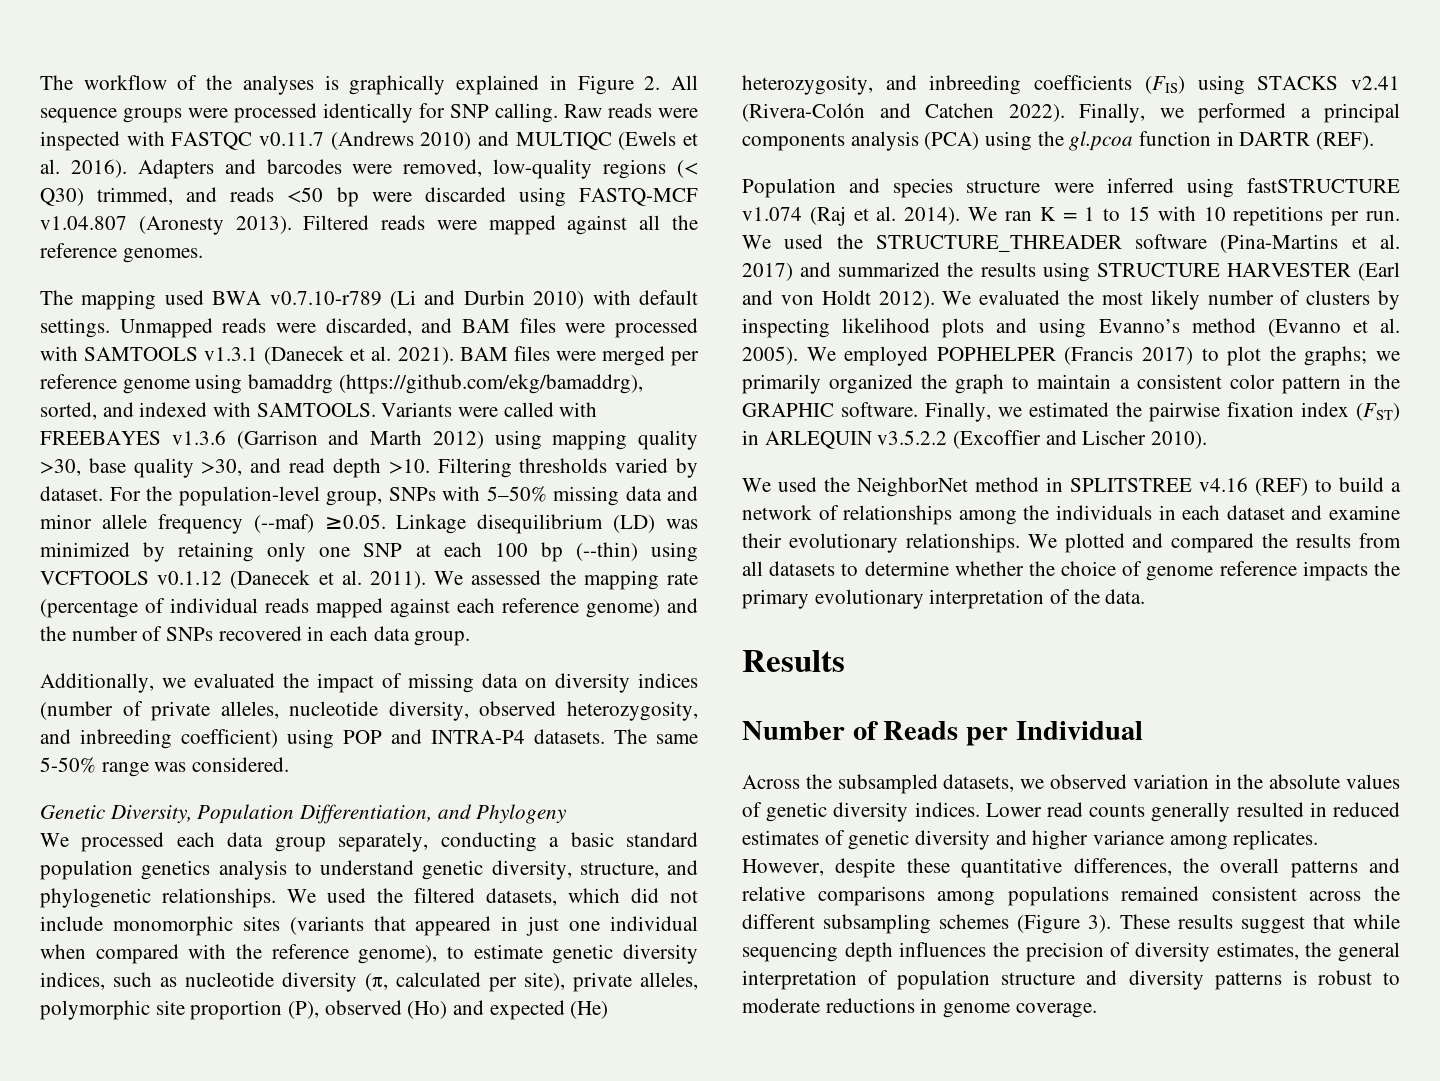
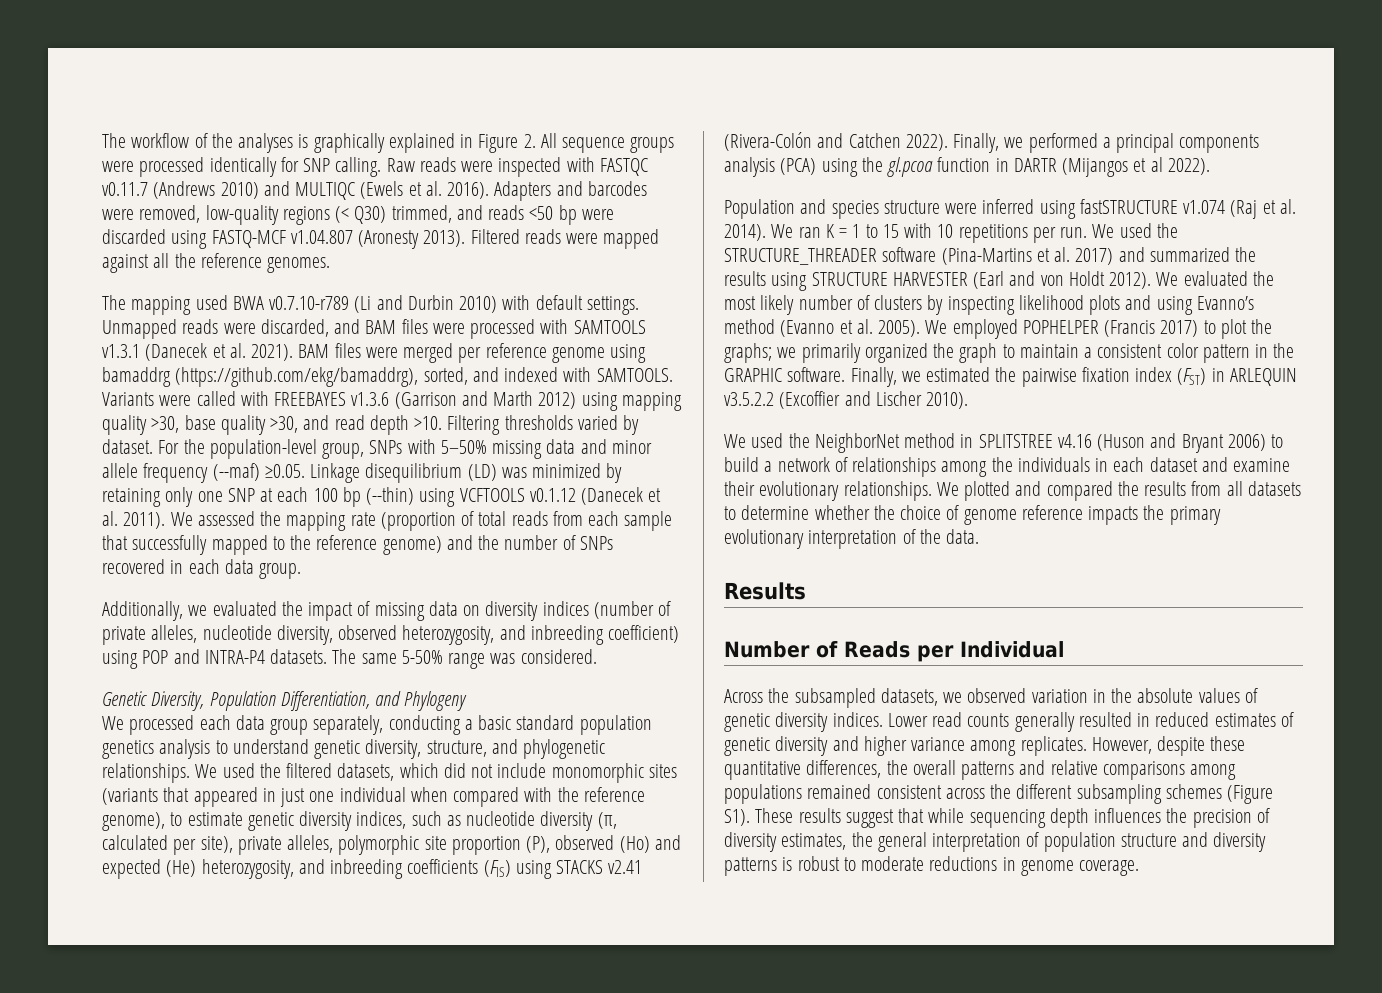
[40,598,495,618] (percentage of individual reads mapped against each -> [380,511,673,531] [102,535,312,555] (proportion of total reads from each sample that successfully mapped to the
[1316,132,1375,150] (REF). -> [1062,157,1210,177] (Mijangos et al 2022).
[1255,478,1308,496] (REF) -> [1097,433,1266,453] (Huson and Bryant 2006)
[1088,915,1112,933] 3). -> [724,809,750,826] S1).

